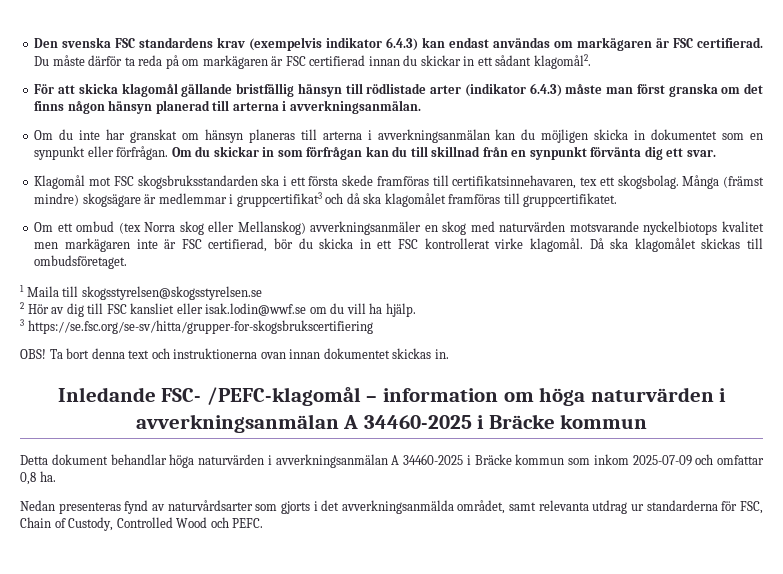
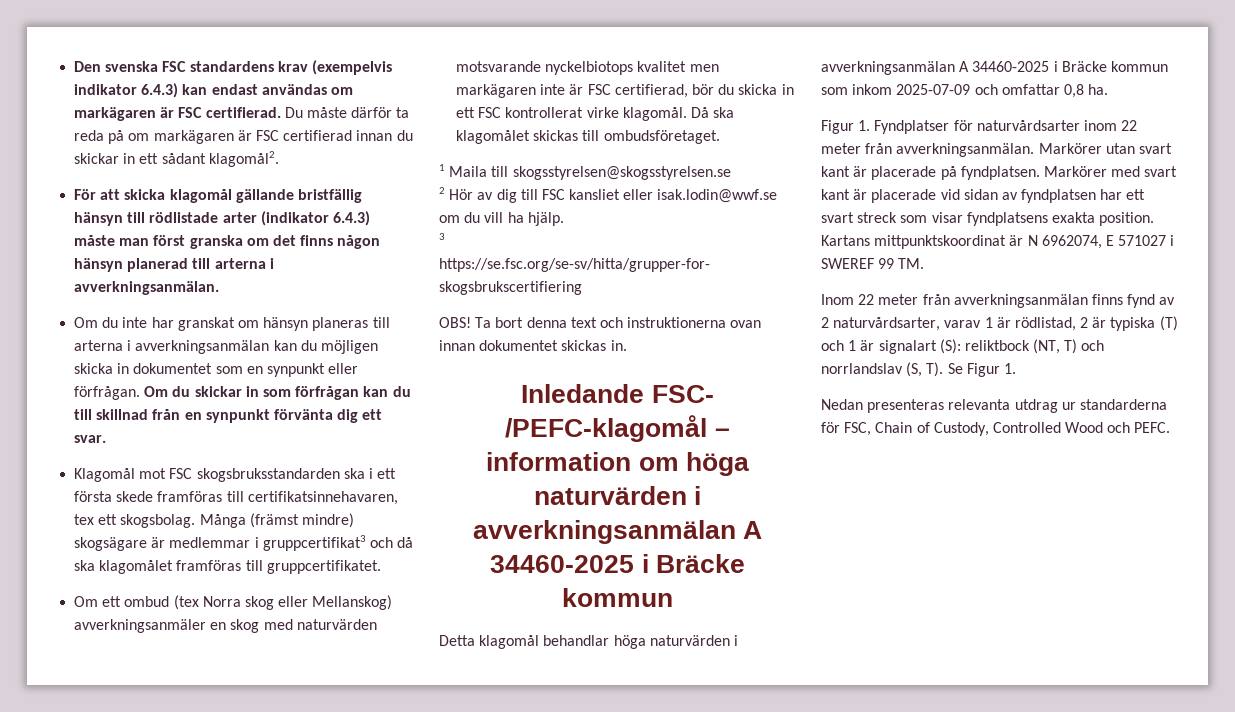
[51,454,108,465] dokument -> [479,635,540,649] klagomål
[20,500,537,514] Nedan presenteras fynd av naturvårdsarter som gjorts i det avverkningsanmälda området, samt -> [821,120,1138,134] [821,143,1172,157] [821,166,1178,180] [821,189,1146,203] [821,212,1155,226] [821,235,1175,249] [821,258,925,269] [821,294,1176,308] [821,316,1178,331] [821,339,1105,354] [821,362,1016,377] [821,399,945,413] Figur 1. Fyndplatser för naturvårdsarter inom 22 meter från avverkningsanmälan. Markörer utan svart kant är placerade på fyndplatsen. Markörer med svart kant är placerade vid sidan av fyndplatsen har ett svart streck som visar fyndplatsens exakta position. Kartans mittpunktskoordinat är N 6962074, E 571027 i SWEREF 99 TM. // Inom 22 meter från avverkningsanmälan finns fynd av 2 naturvårdsarter, varav 1 är rödlistad, 2 är typiska (T) och 1 är signalart (S): reliktbock (NT, T) och norrlandslav (S, T). Se Figur 1. // Nedan presenteras

